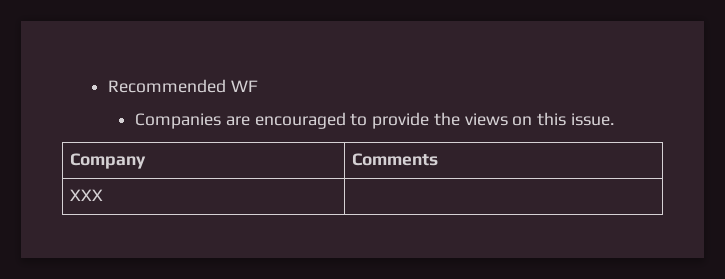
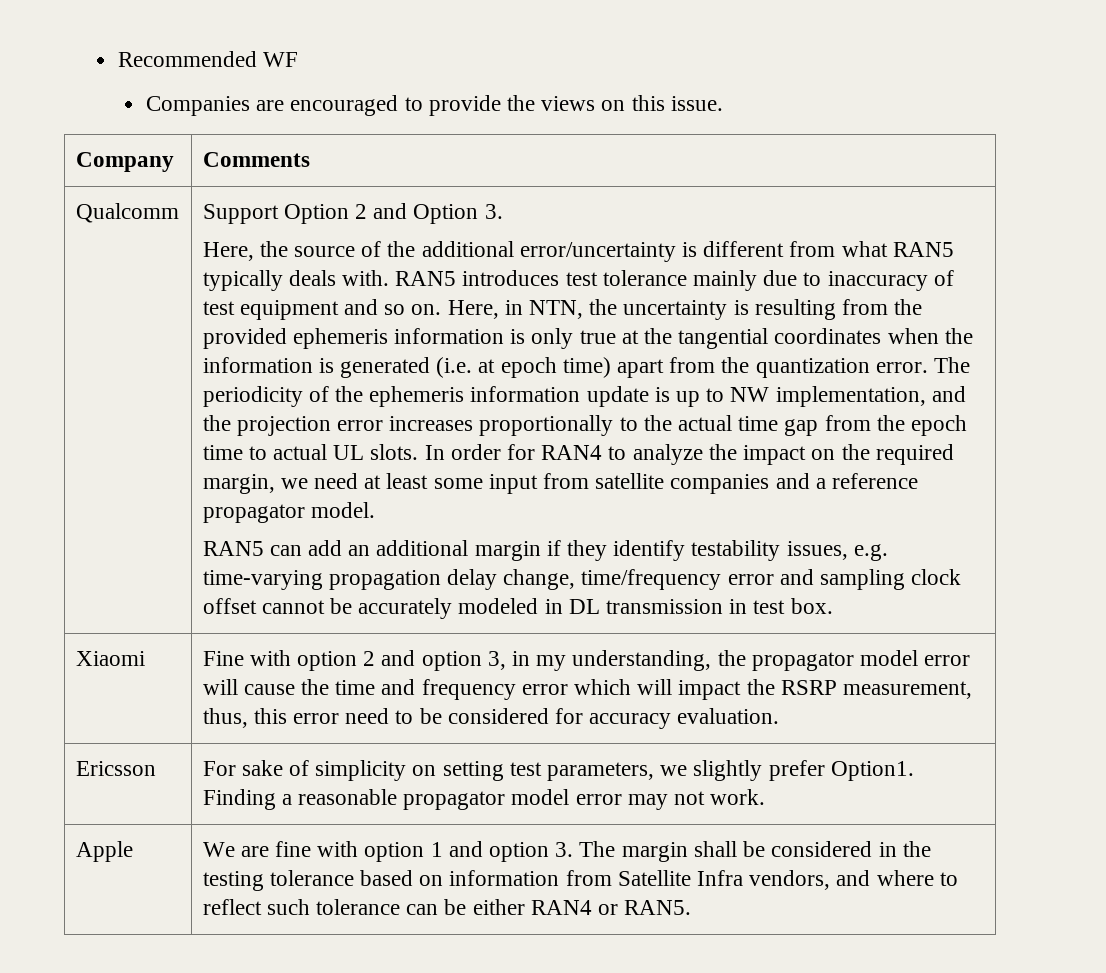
[69,189,103,201] XXX | -> [75,203,179,223] [202,203,503,224] [202,241,954,262] [202,270,954,291] [202,299,923,320] [202,328,973,349] [202,357,971,378] [202,386,966,407] [202,415,968,436] [202,444,954,465] [202,473,919,494] [202,502,375,523] [202,540,888,561] [202,569,962,590] [202,598,833,619] [75,651,145,666] [202,650,971,671] [202,679,973,700] [202,708,780,729] [75,761,156,776] [202,760,914,781] [202,789,766,810] [75,841,133,862] [202,841,931,862] [202,870,958,891] [202,899,692,915] Qualcomm | Support Option 2 and Option 3. // Here, the source of the additional error/uncertainty is different from what RAN5 typically deals with. RAN5 introduces test tolerance mainly due to inaccuracy of test equipment and so on. Here, in NTN, the uncertainty is resulting from the provided ephemeris information is only true at the tangential coordinates when the information is generated (i.e. at epoch time) apart from the quantization error. The periodicity of the ephemeris information update is up to NW implementation, and the projection error increases proportionally to the actual time gap from the epoch time to actual UL slots. In order for RAN4 to analyze the impact on the required margin, we need at least some input from satellite companies and a reference propagator model. // RAN5 can add an additional margin if they identify testability issues, e.g. time-varying propagation delay change, time/frequency error and sampling clock offset cannot be accurately modeled in DL transmission in test box. // Xiaomi | Fine with option 2 and option 3, in my understanding, the propagator model error will cause the time and frequency error which will impact the RSRP measurement, thus, this error need to be considered for accuracy evaluation. // Ericsson | For sake of simplicity on setting test parameters, we slightly prefer Option1. Finding a reasonable propagator model error may not work. // Apple | We are fine with option 1 and option 3. The margin shall be considered in the testing tolerance based on information from Satellite Infra vendors, and where to reflect such tolerance can be either RAN4 or RAN5.

